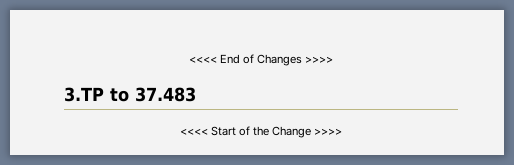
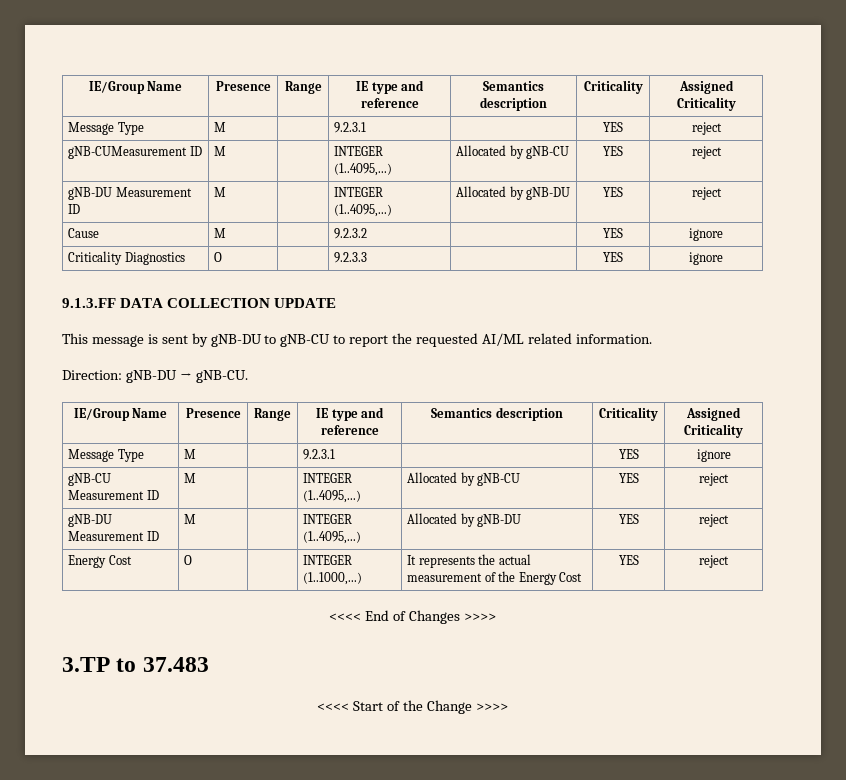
(188, 59) none -> [88,81,183,94] [215,81,271,91] [284,81,322,94] [355,80,425,94] [360,98,419,108] [483,81,544,91] [480,97,547,111] [583,80,643,94] [678,80,734,94] [676,97,736,111] [68,122,144,135] [214,122,227,132] [334,122,367,133] [603,122,623,132] [691,122,722,135] [68,146,202,159] [214,146,227,156] [334,146,384,156] [334,163,393,176] [456,145,570,159] [603,146,623,156] [691,146,722,159] [68,187,192,200] [68,204,81,214] [214,187,227,197] [334,187,384,197] [334,204,393,217] [456,186,571,200] [603,187,623,197] [691,187,722,200] [68,228,100,238] [214,228,227,238] [334,228,368,239] [603,228,623,238] [689,228,723,241] [68,251,185,265] [214,252,223,262] [334,252,368,263] [603,252,623,262] [689,252,723,265] [62,298,337,308] [62,333,652,347] [62,370,248,383] [73,408,168,421] [185,408,241,418] [254,408,291,421] [315,407,385,421] [320,425,379,435] [431,407,563,421] [599,407,658,421] [686,407,741,421] [684,424,743,438] [68,449,144,462] [184,449,197,459] [303,449,336,460] [618,449,639,459] [696,449,731,462] [68,473,112,486] [68,490,159,500] [184,473,197,483] [303,473,353,483] [303,490,362,503] [407,472,521,486] [618,473,639,483] [699,473,729,486] [68,514,113,527] [68,531,159,541] [184,514,197,524] [303,514,353,524] [303,531,362,544] [407,513,522,527] [618,514,639,524] [699,514,729,527] [68,555,132,568] [184,555,193,565] [303,555,353,565] [303,572,363,585] [407,554,531,568] [407,571,583,585] [618,555,639,565] [699,555,729,568] IE/Group Name | Presence | Range | IE type and reference | Semantics description | Criticality | Assigned Criticality // Message Type | M | | 9.2.3.1 | | YES | reject // gNB-CUMeasurement ID | M | | INTEGER (1..4095,...) | Allocated by gNB-CU | YES | reject // gNB-DU Measurement ID | M | | INTEGER (1..4095,...) | Allocated by gNB-DU | YES | reject // Cause | M | | 9.2.3.2 | | YES | ignore // Criticality Diagnostics | O | | 9.2.3.3 | | YES | ignore // 9.1.3.FF DATA COLLECTION UPDATE // This message is sent by gNB-DU to gNB-CU to report the requested AI/ML related information. // Direction: gNB-DU → gNB-CU. // IE/Group Name | Presence | Range | IE type and reference | Semantics description | Criticality | Assigned Criticality // Message Type | M | | 9.2.3.1 | | YES | ignore // gNB-CU Measurement ID | M | | INTEGER (1..4095,...) | Allocated by gNB-CU | YES | reject // gNB-DU Measurement ID | M | | INTEGER (1..4095,...) | Allocated by gNB-DU | YES | reject // Energy Cost | O | | INTEGER (1..1000,...) | It represents the actual measurement of the Energy Cost | YES | reject //

